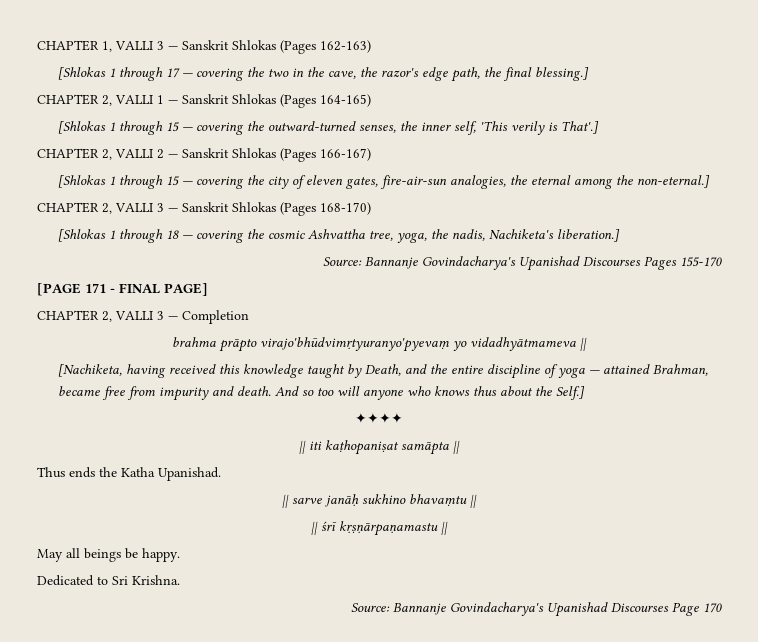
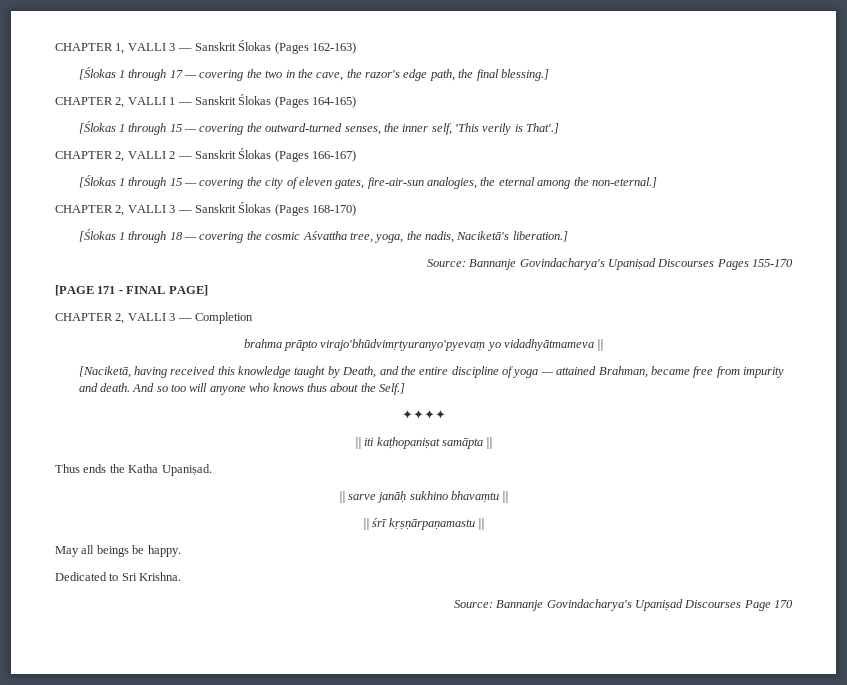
[232,40,276,50] Shlokas -> [238,40,272,51] Ślokas
[58,67,107,80] [Shlokas -> [78,67,116,80] [Ślokas
[232,94,276,104] Shlokas -> [238,94,272,105] Ślokas
[58,121,107,134] [Shlokas -> [78,121,116,134] [Ślokas
[232,148,276,158] Shlokas -> [238,148,272,159] Ślokas
[58,175,107,188] [Shlokas -> [78,175,116,188] [Ślokas
[232,202,276,212] Shlokas -> [238,202,272,213] Ślokas
[58,229,107,242] [Shlokas -> [78,229,116,242] [Ślokas
[308,229,366,239] Ashvattha -> [302,231,347,240] Aśvattha
[489,229,555,239] Nachiketa's -> [456,231,510,240] Naciketā's
[519,256,580,271] Upanishad -> [607,258,656,270] Upaniṣad
[58,364,123,377] [Nachiketa, -> [78,366,131,378] [Naciketā,
[158,467,221,481] Upanishad. -> [161,464,212,476] Upaniṣad.
[547,602,608,617] Upanishad -> [634,599,683,611] Upaniṣad

